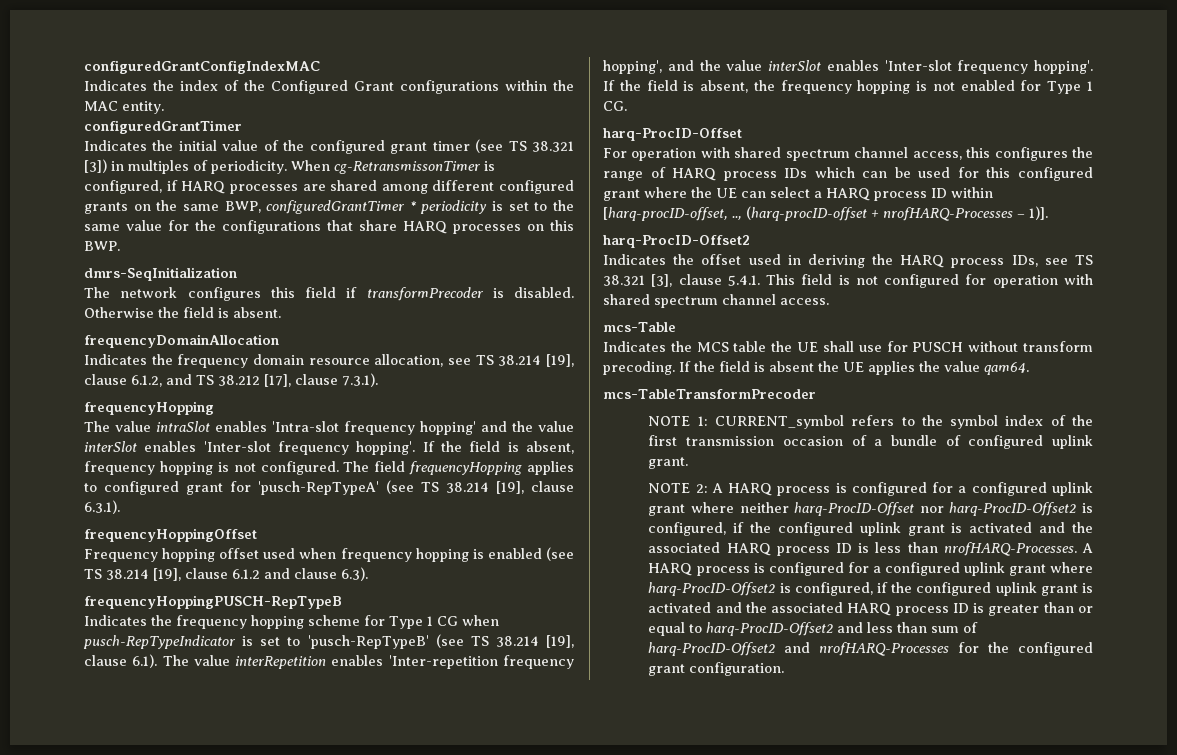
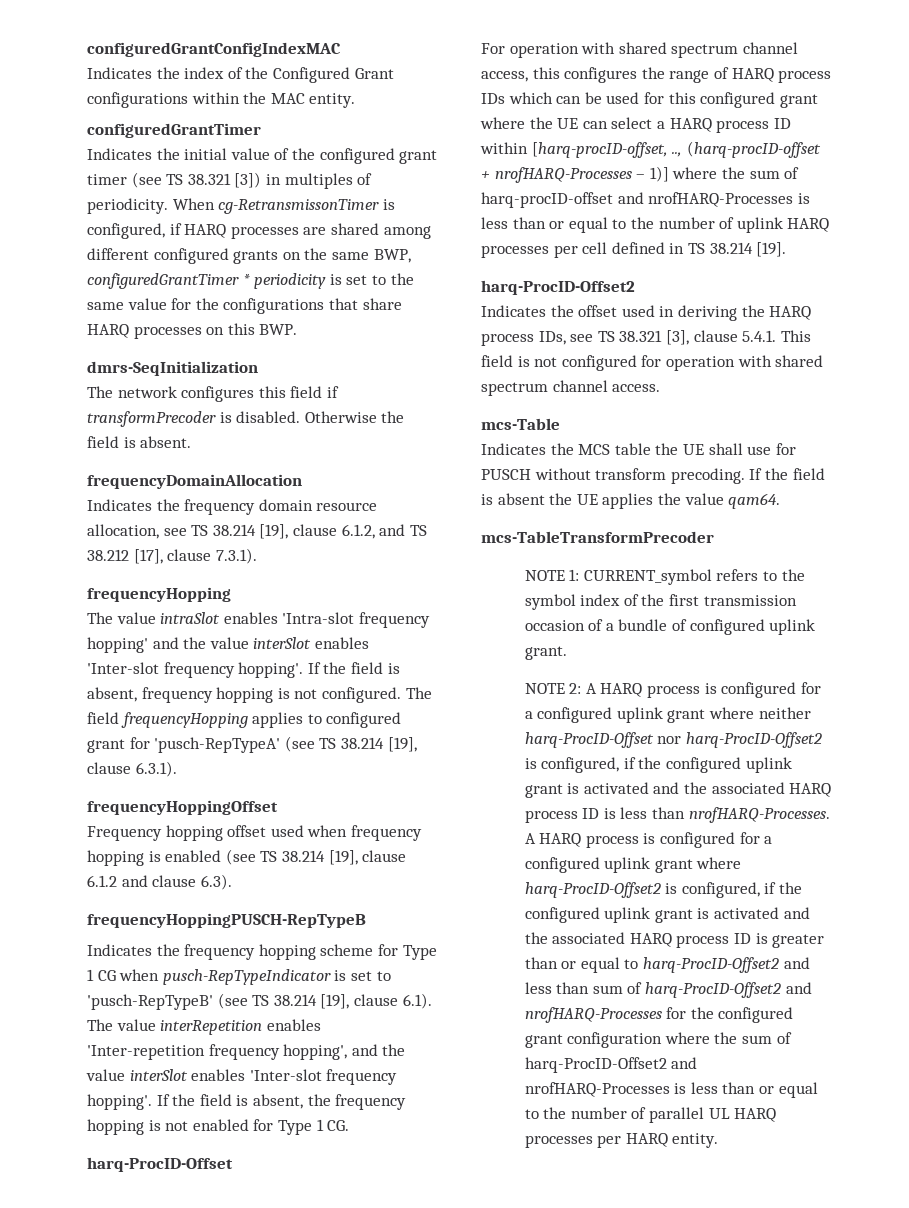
[1029,206,1048,220] 1)]. -> [649,166,800,182] [481,192,810,208] [481,217,830,233] [481,242,787,258] 1)] where the sum of harq-procID-offset and nrofHARQ-Processes is less than or equal to the number of uplink HARQ processes per cell defined in TS 38.214 [19].
[689,662,785,676] configuration. -> [567,1032,792,1048] [524,1057,698,1073] [524,1082,818,1098] [524,1107,777,1123] [524,1133,719,1148] configuration where the sum of harq-ProcID-Offset2 and nrofHARQ-Processes is less than or equal to the number of parallel UL HARQ processes per HARQ entity.

